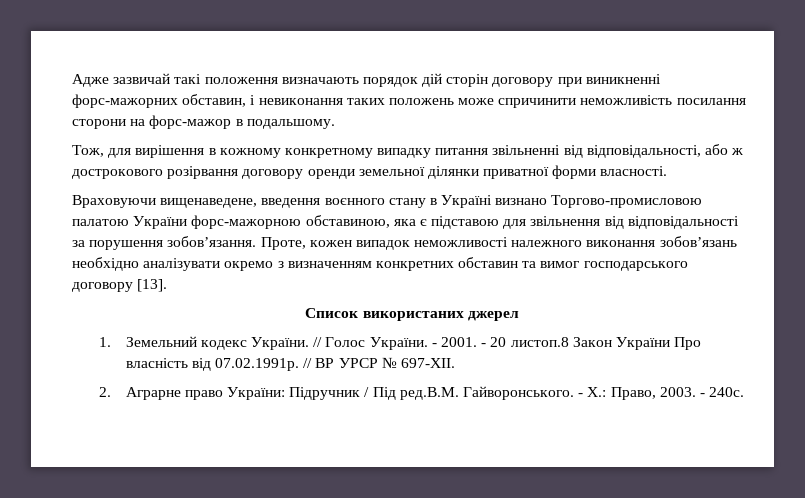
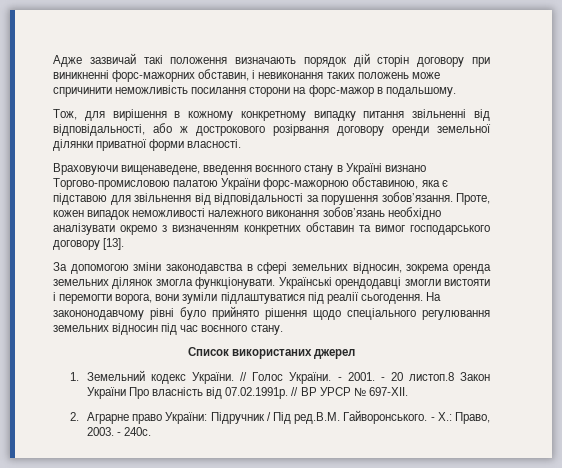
(168, 285) none -> [53,262,491,274] [53,277,490,289] [53,292,441,304] [53,306,490,320] [53,323,283,335] // За допомогою зміни законодавства в сфері земельних відносин, зокрема оренда земельних ділянок змогла функціонувати. Українські орендодавці змогли вистояти і перемогти ворога, вони зуміли підлаштуватися під реалії сьогодення. На закононодавчому рівні було прийнято рішення щодо спеціального регулювання земельних відносин під час воєнного стану.

